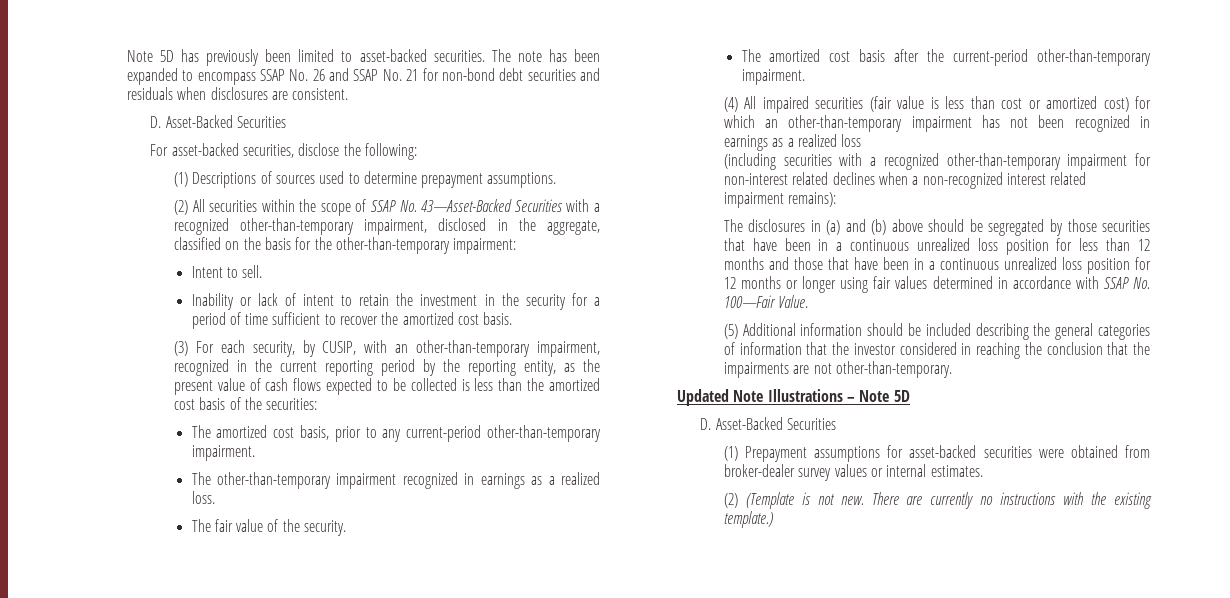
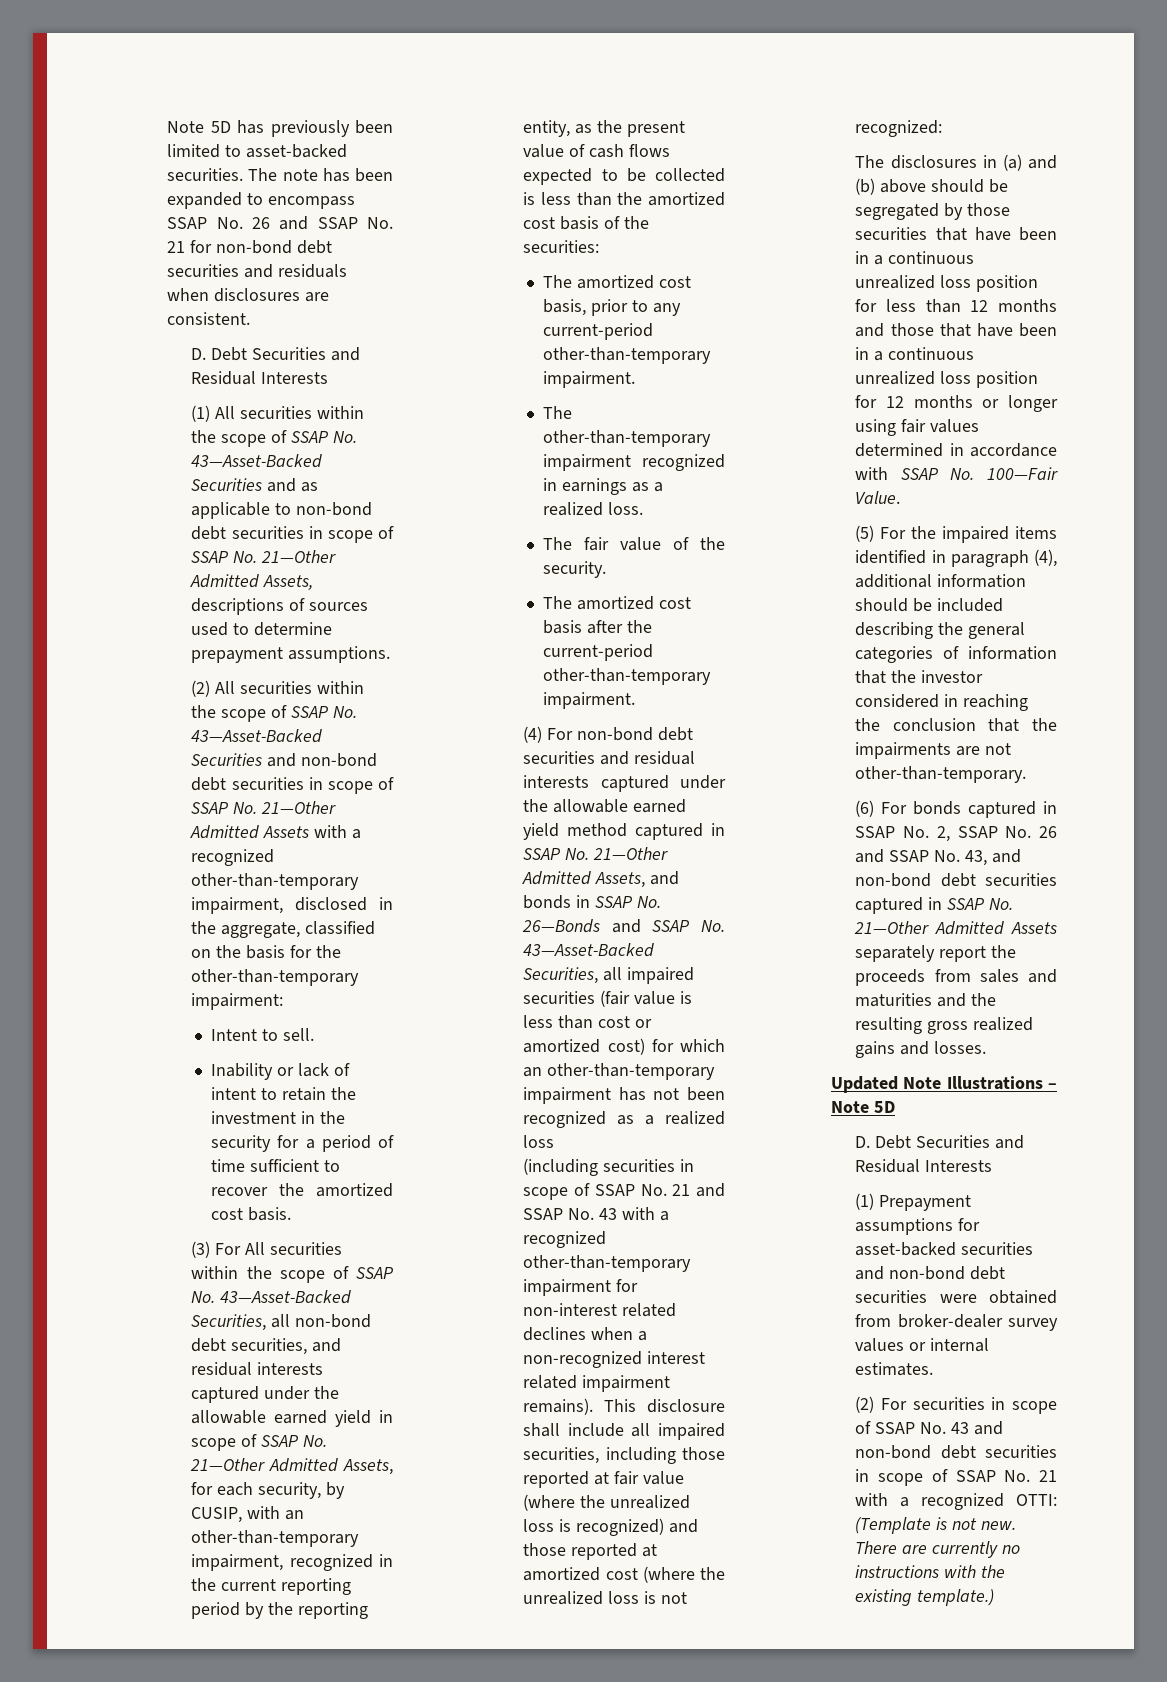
[165,115,287,128] [150,143,418,160] [173,172,257,188] Asset-Backed Securities // For asset-backed securities, disclose the following: // (1) Descriptions -> [211,347,360,361] [191,371,329,385] [191,405,364,422] [191,430,357,447] [191,454,323,468] [191,478,319,492] [191,502,373,519] [191,526,395,543] [191,550,337,563] [190,574,314,590] [191,598,285,615] Debt Securities and Residual Interests // (1) All securities within the scope of SSAP No. 43—Asset-Backed Securities and as applicable to non-bond debt securities in scope of SSAP No. 21—Other Admitted Assets, descriptions
(563, 205) none -> [267,753,378,767] [191,777,395,794] [191,801,337,814] [190,825,310,839] and non-bond debt securities in scope of SSAP No. 21—Other Admitted Assets
(214, 347) none -> [245,1242,342,1255] [191,1266,394,1283] [191,1290,352,1304] [191,1314,372,1331] [191,1338,342,1355] [191,1362,324,1376] [191,1386,340,1403] [191,1410,393,1427] [191,1434,327,1451] [190,1458,393,1475] [191,1482,214,1495] All securities within the scope of SSAP No. 43—Asset-Backed Securities, all non-bond debt securities, and residual interests captured under the allowable earned yield in scope of SSAP No. 21—Other Admitted Assets, for
[744,96,757,109] All -> [547,727,693,741] [523,751,696,765] [523,775,726,792] [523,799,687,813] [523,823,725,840] [523,847,669,860] [522,871,680,888] [523,895,661,909] [522,919,725,933] [523,943,655,957] [523,967,623,984] For non-bond debt securities and residual interests captured under the allowable earned yield method captured in SSAP No. 21—Other Admitted Assets, and bonds in SSAP No. 26—Bonds and SSAP No. 43—Asset-Backed Securities, all
[1140,116,1150,128] [723,135,768,151] in earnings -> (607, 1119) none
(832, 160) none -> [680,1159,695,1172] [523,1183,725,1200] [523,1208,618,1220] in scope of SSAP No. 21 and SSAP No. 43
[788,192,837,207] remains): -> [523,1398,725,1415] [523,1423,725,1440] [523,1447,725,1464] [523,1471,684,1488] [523,1494,691,1511] [523,1518,698,1536] [523,1543,658,1560] [523,1566,725,1583] [523,1591,687,1605] [855,120,943,137] remains). This disclosure shall include all impaired securities, including those reported at fair value (where the unrealized loss is recognized) and those reported at amortized cost (where the unrealized loss is not recognized:
[742,323,796,336] Additional -> [880,526,1057,543] [855,549,1057,567] [855,574,933,588] For the impaired items identified in paragraph (4), additional
(952, 369) none -> [855,800,1057,818] [855,826,1057,842] [855,849,1021,866] [855,873,1057,887] [855,897,1013,914] [854,921,1057,935] [855,945,1017,962] [855,969,1057,986] [855,993,997,1007] [855,1017,1034,1034] [855,1041,987,1058] // (6) For bonds captured in SSAP No. 2, SSAP No. 26 and SSAP No. 43, and non-bond debt securities captured in SSAP No. 21—Other Admitted Assets separately report the proceeds from sales and maturities and the resulting gross realized gains and losses.
[715,417,837,430] Asset-Backed Securities -> [875,1135,1024,1149] [855,1159,993,1173] Debt Securities and Residual Interests
(1032, 452) none -> [855,1266,1006,1280] [855,1290,928,1303] and non-bond debt securities
(738, 500) none -> [881,1397,1057,1414] [855,1421,1003,1435] [855,1445,1057,1459] [855,1469,1057,1486] [855,1493,1057,1510] For securities in scope of SSAP No. 43 and non-bond debt securities in scope of SSAP No. 21 with a recognized OTTI:

